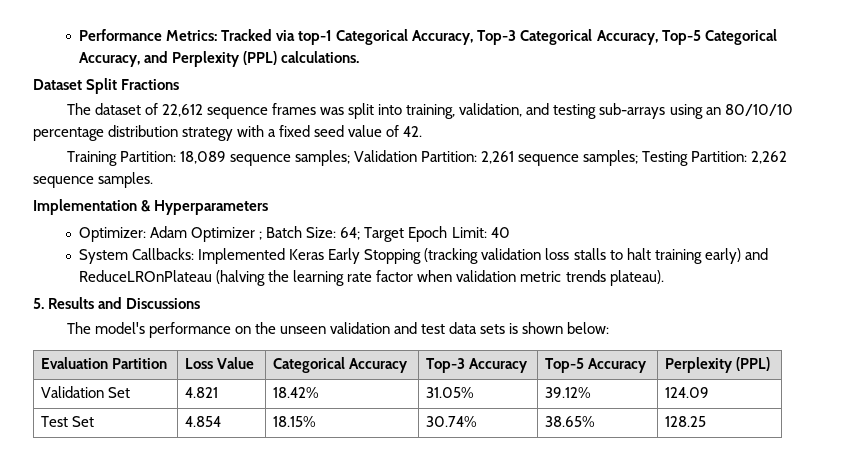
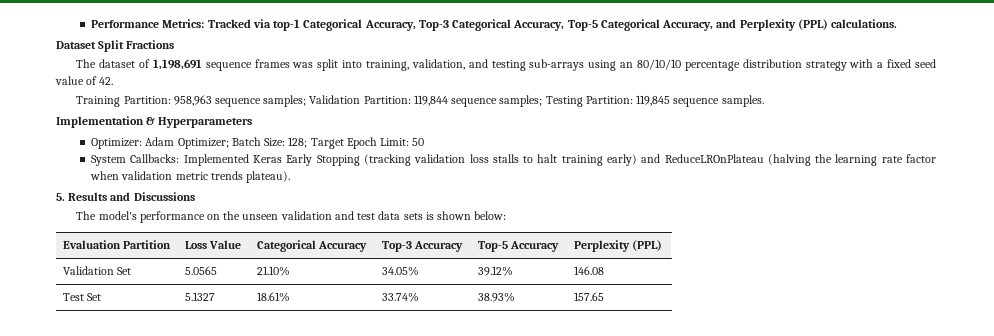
[161,104,203,117] 22,612 -> [152,59,202,70] 1,198,691
[179,151,226,164] 18,089 -> [173,95,212,106] 958,963
[481,151,515,164] 2,261 -> [413,95,448,106] 119,844
[751,151,788,164] 2,262 -> [636,95,671,106] 119,845
[191,227,263,242] Optimizer ; -> [177,138,229,149] Optimizer;
[340,227,361,240] 64; -> [288,137,308,148] 128;
[490,227,510,238] 40 -> [412,138,425,146] 50
[185,387,219,398] [273,387,320,398] [426,387,475,398] 4.821 | 18.42% | 31.05% -> [184,266,217,275] [256,266,290,276] [381,266,419,276] 5.0565 | 21.10% | 34.05%
[665,387,710,398] 124.09 -> [573,266,604,275] 146.08
[185,416,222,427] [273,416,317,427] [426,416,478,427] [545,416,596,427] [665,416,707,427] 4.854 | 18.15% | 30.74% | 38.65% | 128.25 -> [184,292,215,301] [256,292,290,302] [381,292,419,302] [477,292,515,302] [573,292,604,301] 5.1327 | 18.61% | 33.74% | 38.93% | 157.65

